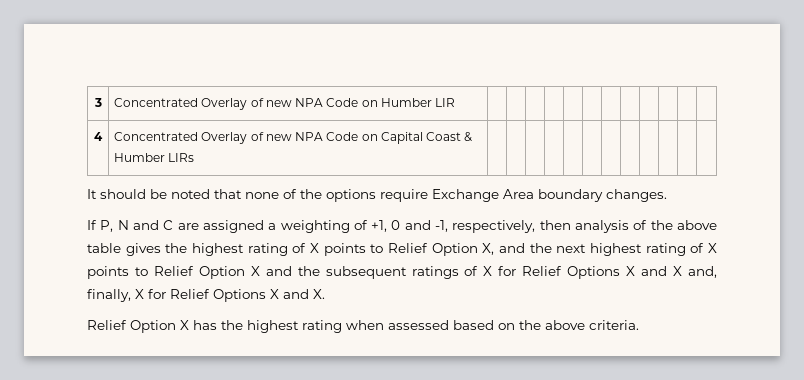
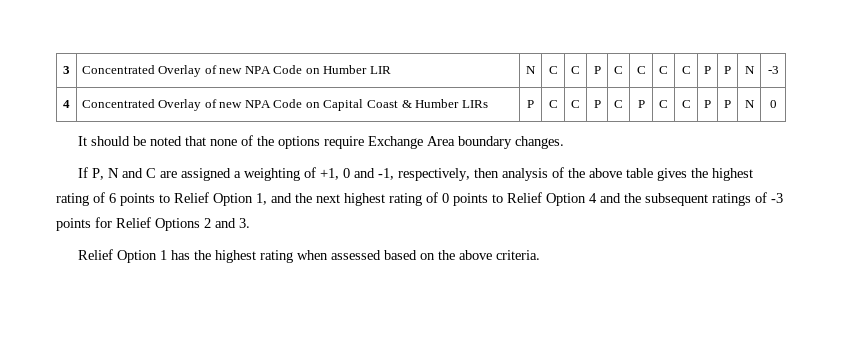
(456, 102) | | | | | | | | | | | -> [526,66,536,74] [548,66,558,74] [571,66,580,74] [593,66,601,74] [614,66,623,74] [636,66,646,74] [659,66,668,74] [681,66,691,74] [704,66,711,74] [724,66,731,74] [744,66,755,74] [767,66,779,74] N | C | C | P | C | C | C | C | P | P | N | -3
(195, 157) | | | | | | | | | | | -> [527,100,534,108] [548,100,558,108] [571,100,580,108] [593,100,601,108] [614,100,623,108] [637,100,645,108] [659,100,668,108] [681,100,691,108] [704,100,711,108] [724,100,731,108] [744,100,755,108] [769,100,777,108] P | C | C | P | C | P | C | C | P | P | N | 0
[310,243,495,256] X points to Relief Option X, -> [109,192,267,206] 6 points to Relief Option 1,
[708,243,717,253] [87,266,260,279] X points to Relief Option X -> [442,192,597,206] 0 points to Relief Option 4
[483,266,718,279] [87,289,325,302] [87,320,189,333] X for Relief Options X and X and, finally, X for Relief Options X and X. // Relief Option X -> [771,193,783,203] [56,217,250,231] [77,249,167,263] -3 points for Relief Options 2 and 3. // Relief Option 1

